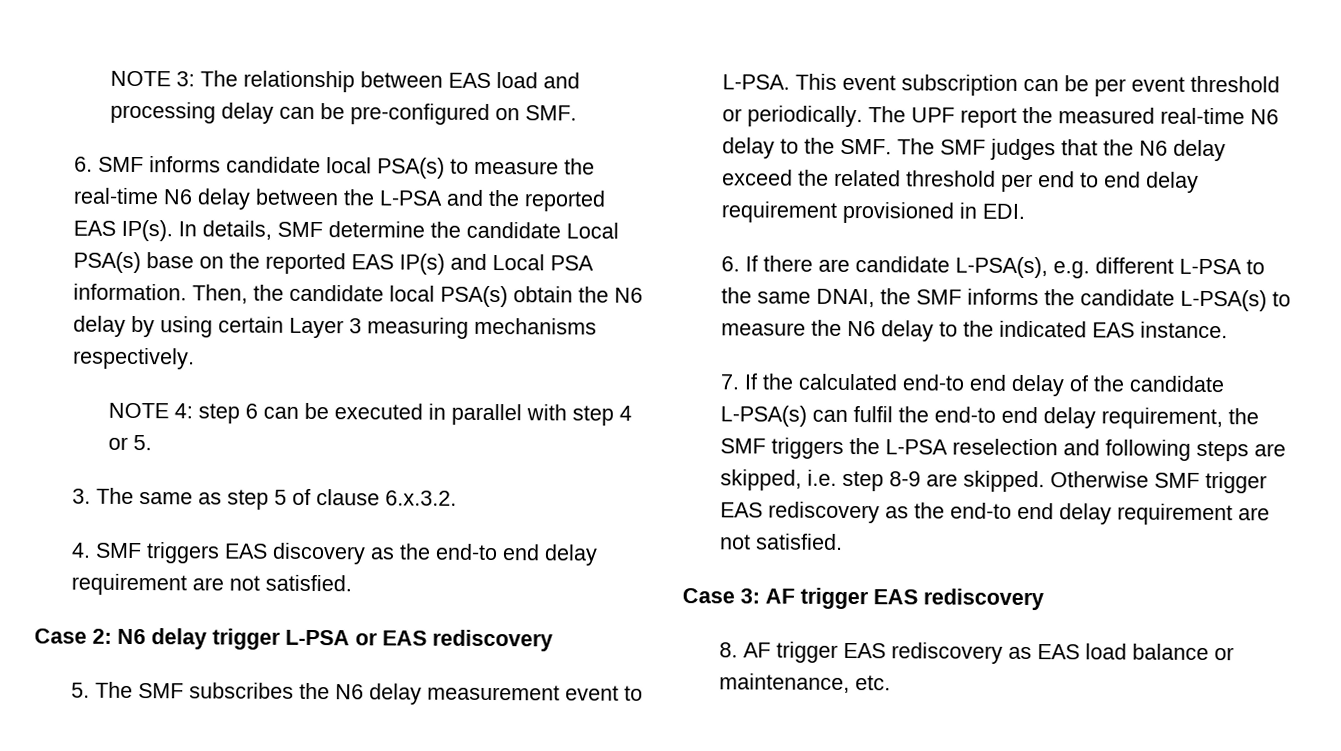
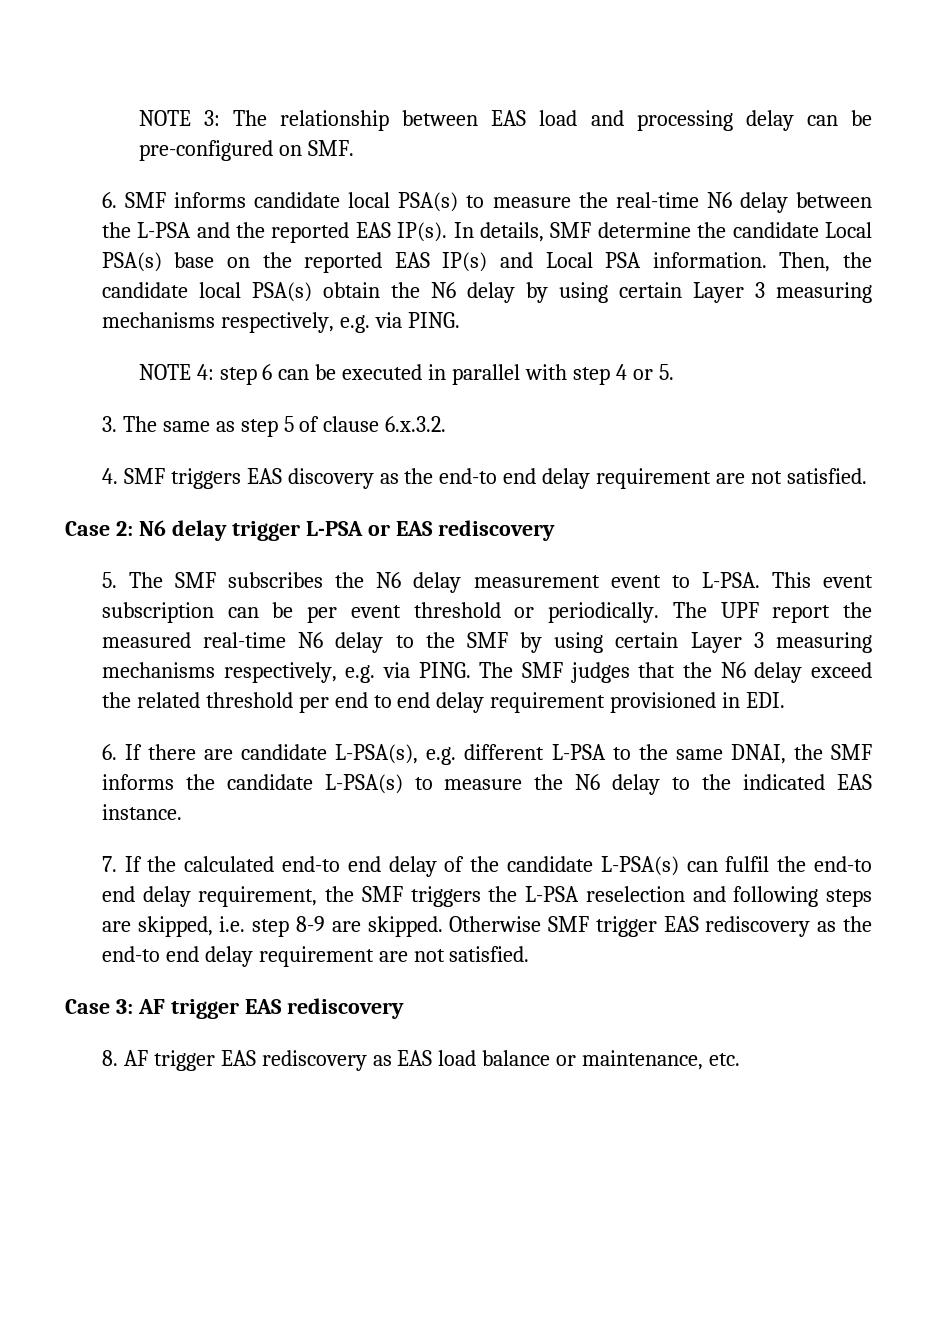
[72,347,195,370] respectively. -> [220,312,460,333] respectively, e.g. via PING.
[839,138,892,155] SMF. -> [466,632,873,653] [101,662,471,683] SMF by using certain Layer 3 measuring mechanisms respectively, e.g. via PING.

